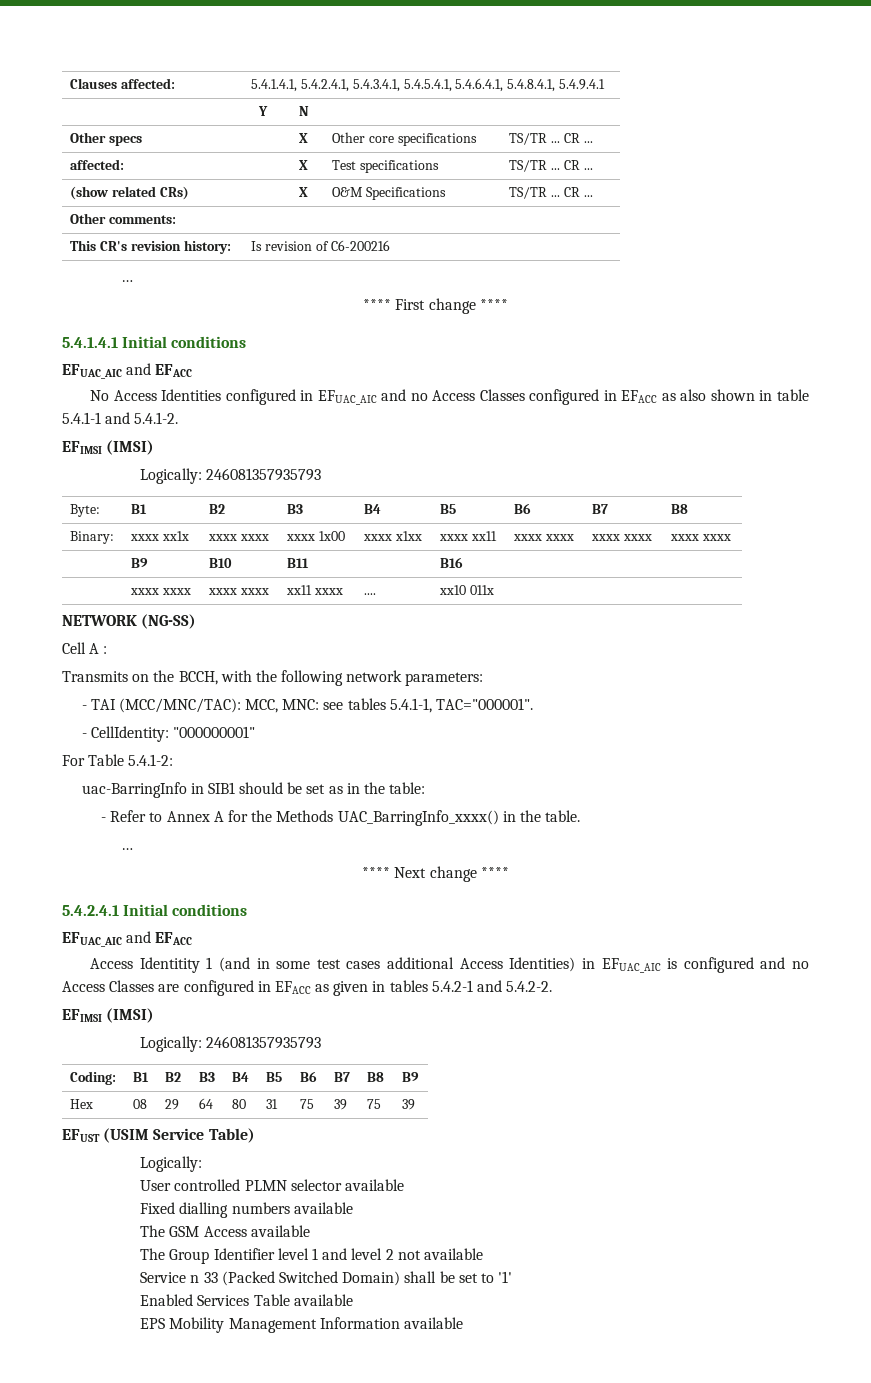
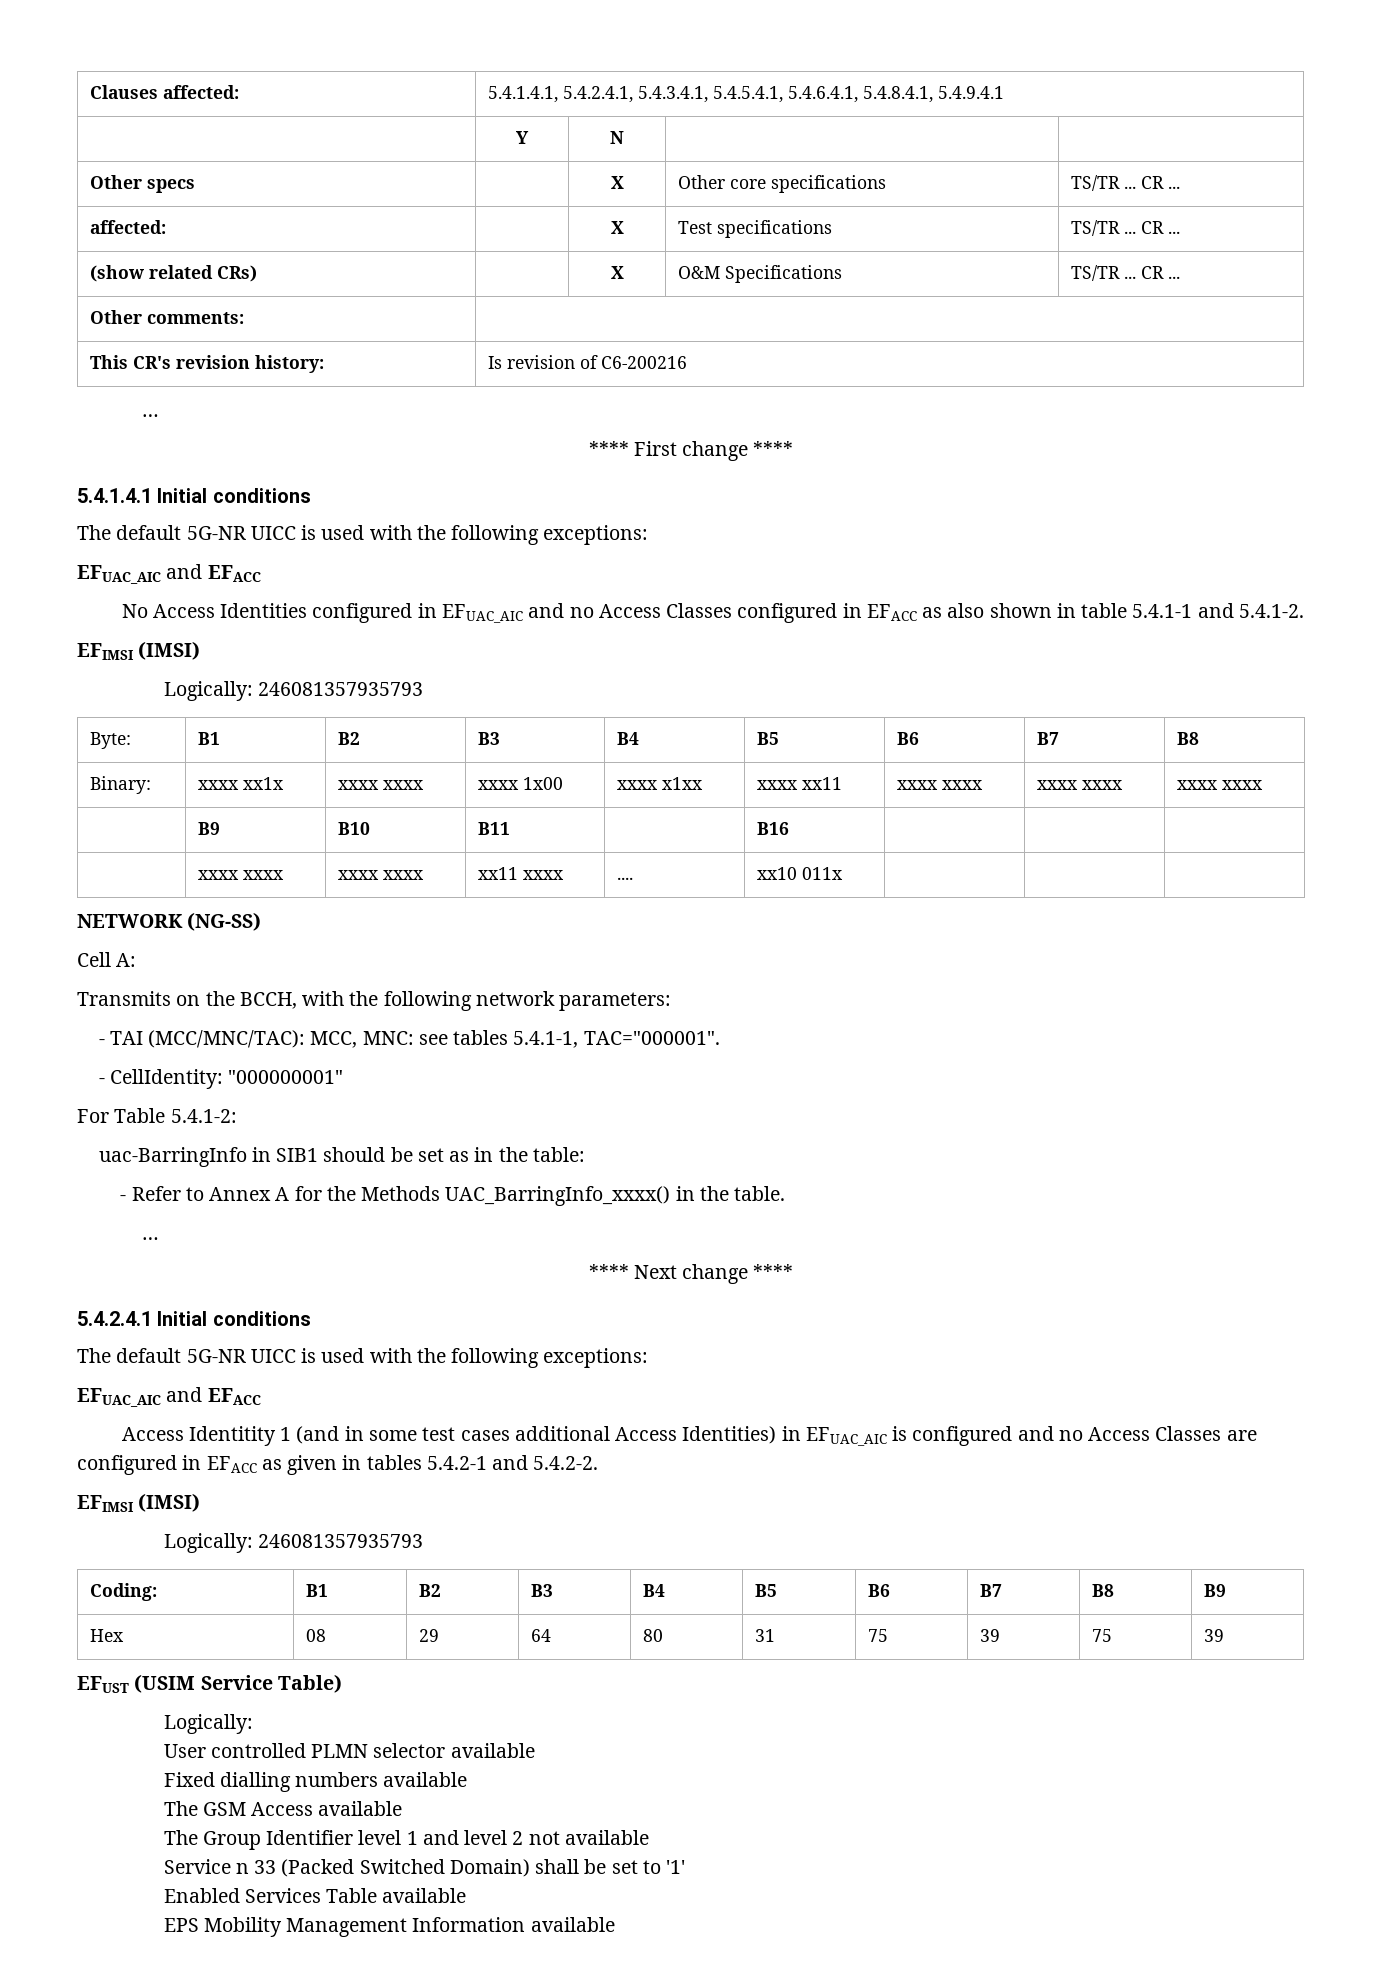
(247, 342) none -> [77,525,649,545] // The default 5G-NR UICC is used with the following exceptions:
[89,643,108,654] A : -> [116,953,137,967] A:
(248, 910) none -> [77,1348,649,1368] // The default 5G-NR UICC is used with the following exceptions:

